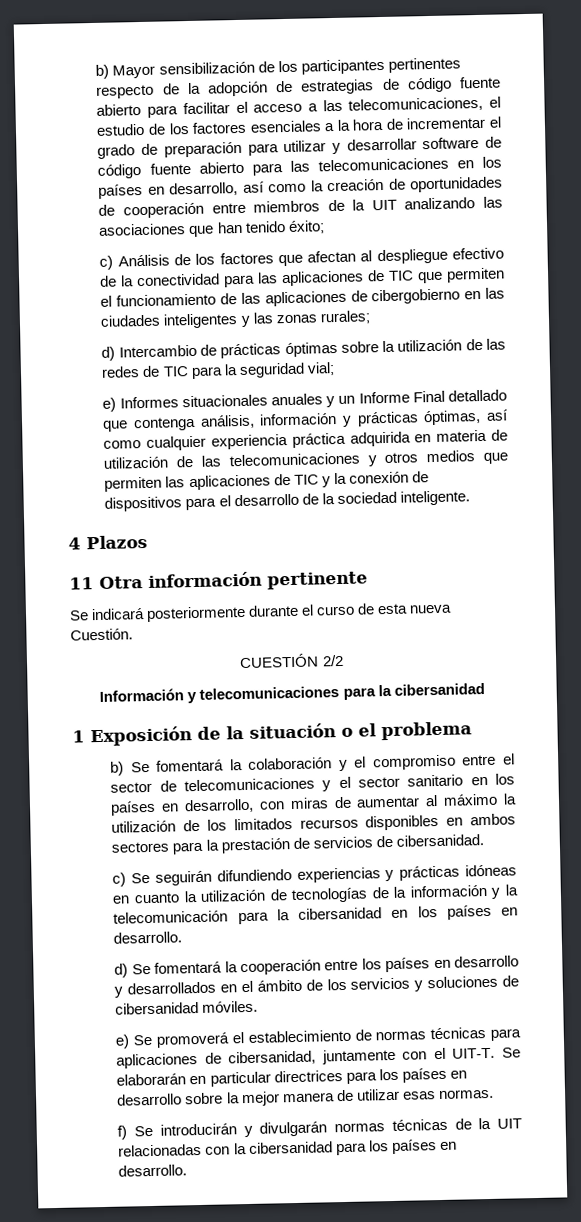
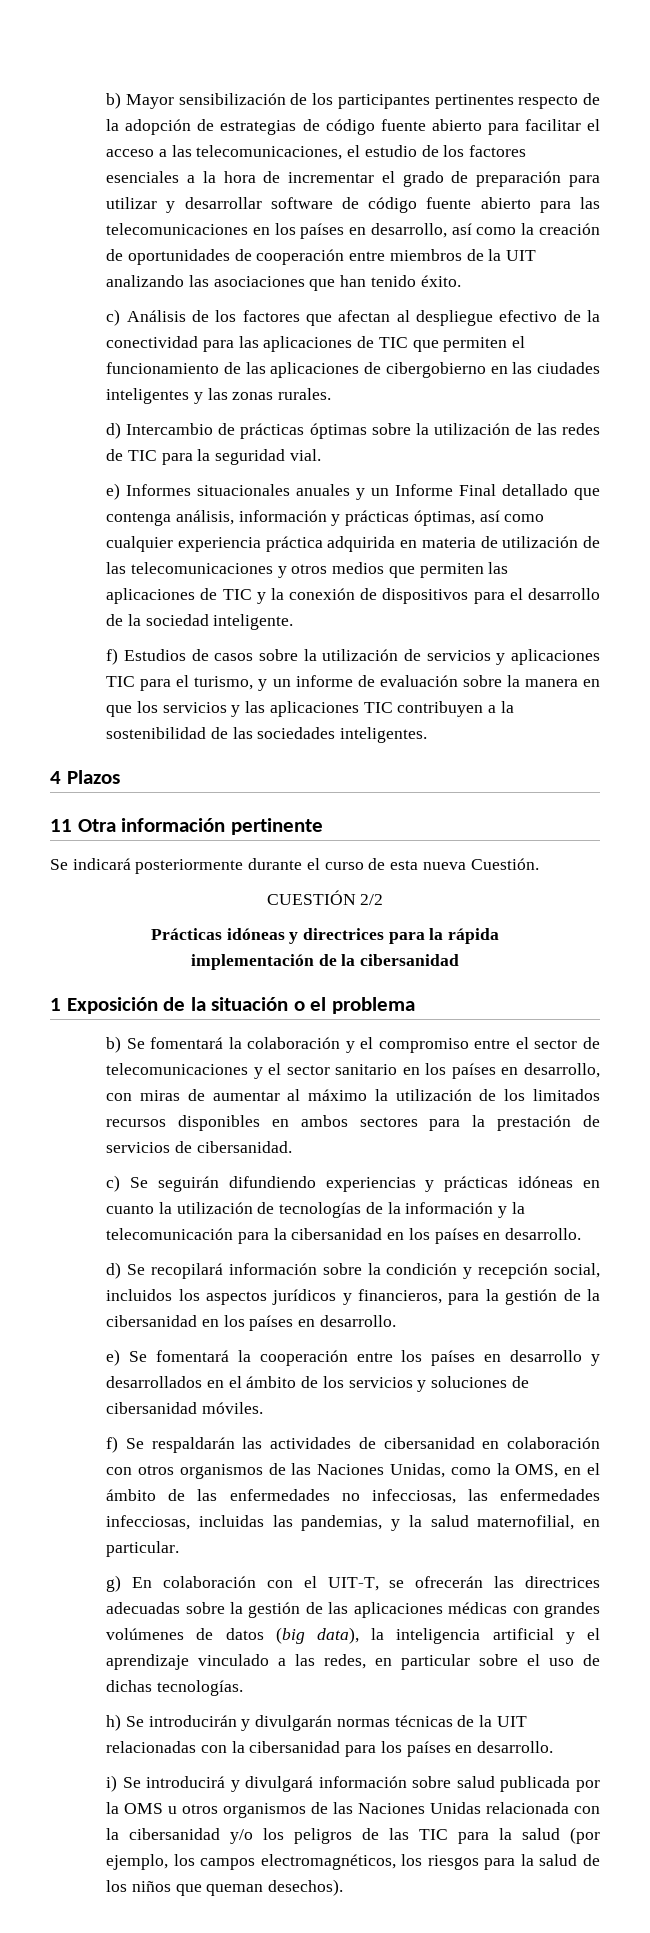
[287,220,325,234] éxito; -> [420,275,461,287] éxito.
[319,310,371,325] rurales; -> [278,388,332,400] rurales.
[306,362,335,376] vial; -> [289,449,321,461] vial.
(470, 498) none -> [106,648,600,665] [106,675,600,691] [106,701,514,717] [106,727,428,743] // f) Estudios de casos sobre la utilización de servicios y aplicaciones TIC para el turismo, y un informe de evaluación sobre la manera en que los servicios y las aplicaciones TIC contribuyen a la sostenibilidad de las sociedades inteligentes.
[99,685,376,704] Información y telecomunicaciones para -> [150,928,500,944] [190,954,337,970] Prácticas idóneas y directrices para la rápida // implementación de
(151, 969) none -> [150,1263,600,1279] [106,1289,600,1305] [106,1315,396,1331] [106,1349,148,1366] recopilará información sobre la condición y recepción social, incluidos los aspectos jurídicos y financieros, para la gestión de la cibersanidad en los países en desarrollo. // e) Se
[115,1027,522,1049] [116,1047,521,1069] [116,1067,467,1087] [117,1088,494,1107] [117,1125,128,1140] e) Se promoverá el establecimiento de normas técnicas para aplicaciones de cibersanidad, juntamente con el UIT-T. Se elaborarán en particular directrices para los países en desarrollo sobre la mejor manera de utilizar esas normas. // f) -> [106,1436,600,1453] [106,1463,600,1479] [106,1489,600,1504] [106,1515,600,1531] [106,1541,180,1557] [106,1575,600,1592] [106,1602,600,1618] [106,1627,600,1644] [106,1654,600,1670] [106,1680,243,1696] [106,1714,122,1731] f) Se respaldarán las actividades de cibersanidad en colaboración con otros organismos de las Naciones Unidas, como la OMS, en el ámbito de las enfermedades no infecciosas, las enfermedades infecciosas, incluidas las pandemias, y la salud maternofilial, en particular. // g) En colaboración con el UIT-T, se ofrecerán las directrices adecuadas sobre la gestión de las aplicaciones médicas con grandes volúmenes de datos (big data), la inteligencia artificial y el aprendizaje vinculado a las redes, en particular sobre el uso de dichas tecnologías. // h)
(188, 1170) none -> [106,1775,601,1792] [106,1802,601,1818] [106,1827,601,1844] [106,1854,601,1870] [106,1879,344,1896] // i) Se introducirá y divulgará información sobre salud publicada por la OMS u otros organismos de las Naciones Unidas relacionada con la cibersanidad y/o los peligros de las TIC para la salud (por ejemplo, los campos electromagnéticos, los riesgos para la salud de los niños que queman desechos).

